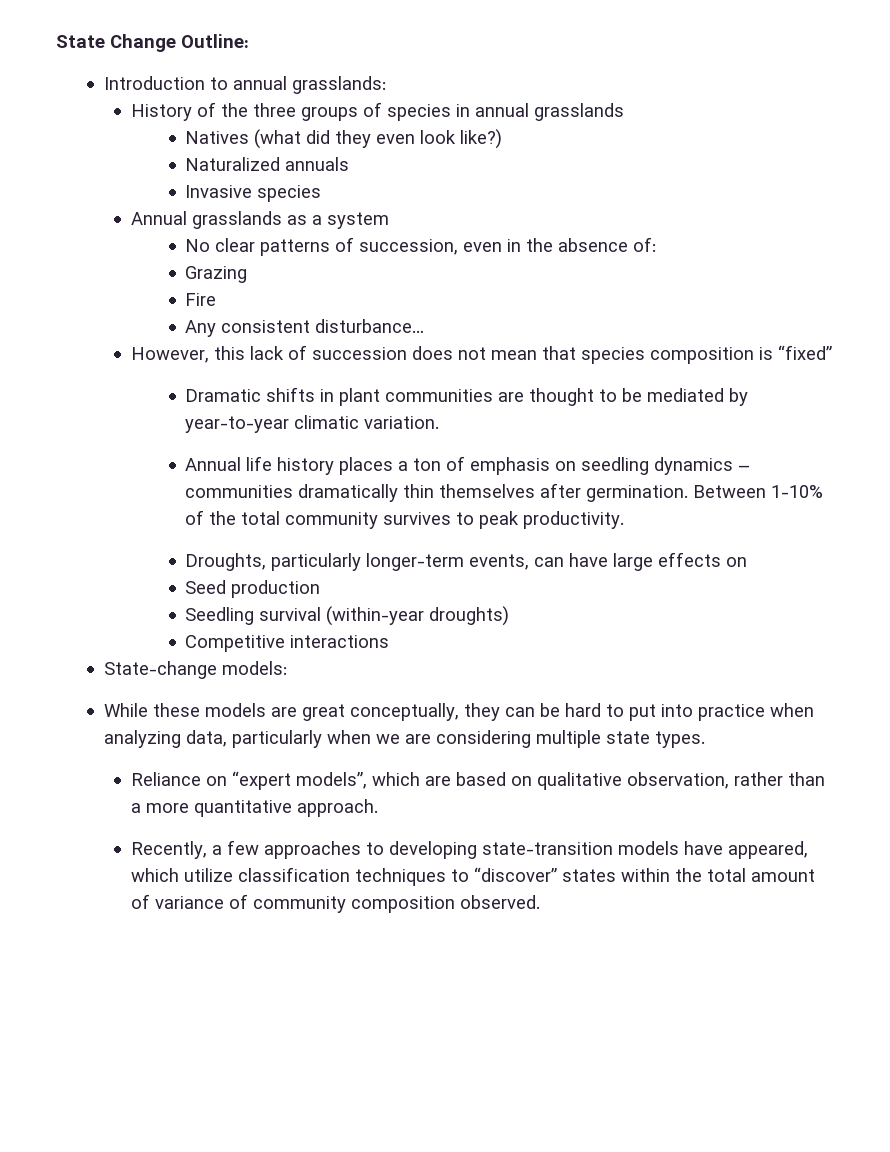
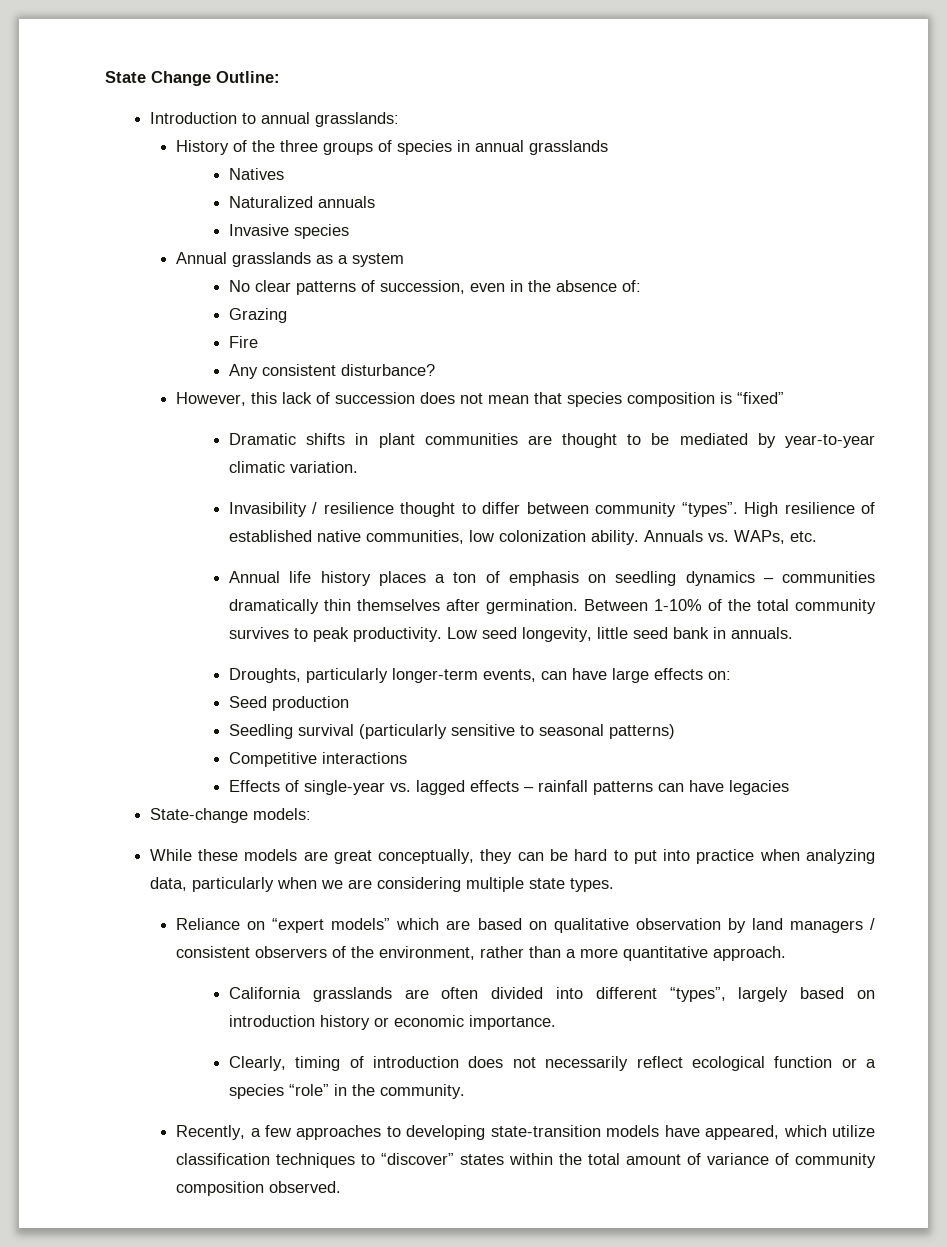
[254,129,503,149] (what did they even look like?) -> (285, 174) none
[315,319,425,333] disturbance… -> [341,364,436,376] disturbance?
(440, 422) none -> [229,502,876,517] [229,530,818,545] // Invasibility / resilience thought to differ between community “types”. High resilience of established native communities, low colonization ability. Annuals vs. WAPs, etc.
(625, 520) none -> [447,627,794,642] Low seed longevity, little seed bank in annuals.
[726,557,748,567] on -> [708,671,732,680] on:
[326,606,510,626] [185,635,390,652] (within-year droughts) // Competitive interactions -> [359,724,676,739] [229,752,408,767] [229,780,790,795] (particularly sensitive to seasonal patterns) // Competitive interactions // Effects of single-year vs. lagged effects – rainfall patterns can have legacies
[295,772,367,789] models”, -> [331,918,391,930] models”
[626,772,729,789] observation, -> [635,918,876,933] [176,946,476,960] observation by land managers / consistent observers of the environment,
(378, 808) none -> [229,987,876,1002] [229,1015,557,1030] [229,1056,876,1071] [229,1084,466,1099] // California grasslands are often divided into different “types”, largely based on introduction history or economic importance. // Clearly, timing of introduction does not necessarily reflect ecological function or a species “role” in the community.

